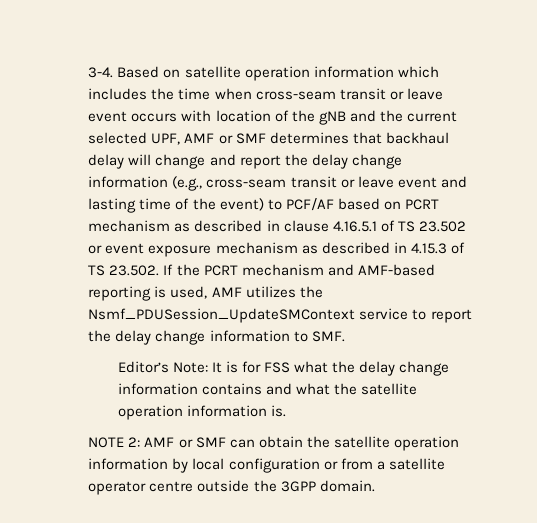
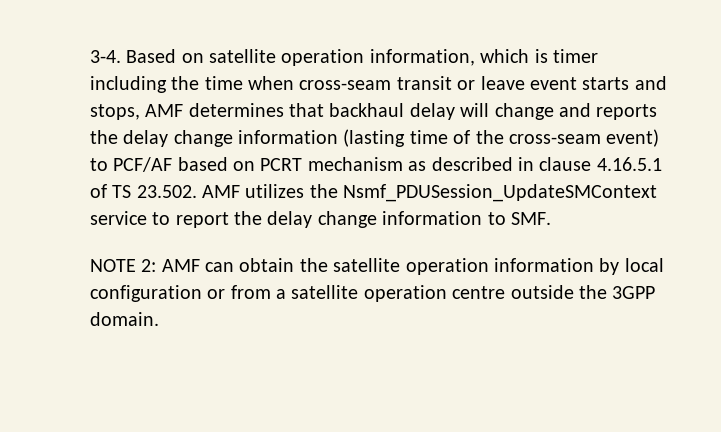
[313,66,439,78] [88,88,148,100] information which includes -> [369,49,598,66] [89,76,167,93] information, which is timer including
[131,110,457,125] [88,132,266,145] occurs with location of the gNB and the current selected UPF, AMF or SMF -> [582,76,667,90] [89,104,184,120] starts and stops, AMF
[239,154,402,169] [88,176,467,191] [88,198,137,213] report the delay change information (e.g., cross-seam transit or leave event and lasting -> [596,104,658,120] [89,129,406,147] reports the delay change information (lasting
(216, 204) none -> [508,134,601,144] cross-seam
[418,221,466,232] [88,242,465,257] [88,264,435,276] [88,286,208,301] 23.502 or event exposure mechanism as described in 4.15.3 of TS 23.502. If the PCRT mechanism and AMF-based reporting is used, -> [136,185,197,198] 23.502.
[117,361,450,376] [117,383,418,395] [117,405,286,420] // Editor’s Note: It is for FSS what the delay change information contains and what the satellite operation information is. -> (551, 218) none
[178,437,226,448] or SMF -> (200, 265) none
[88,481,147,495] operator -> [363,285,447,302] operation

